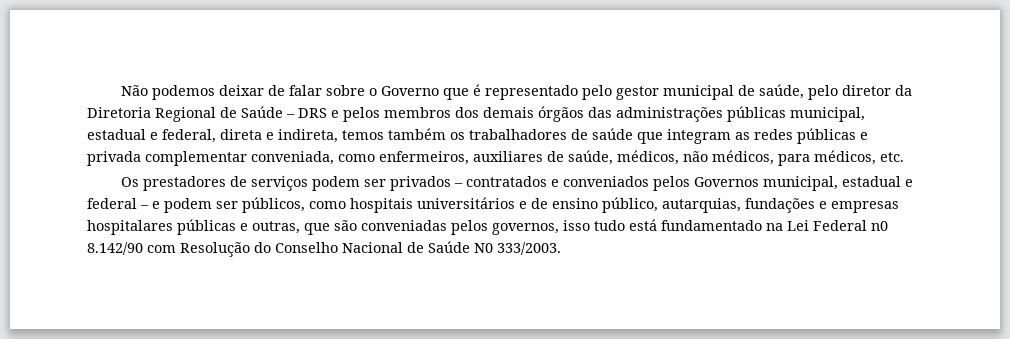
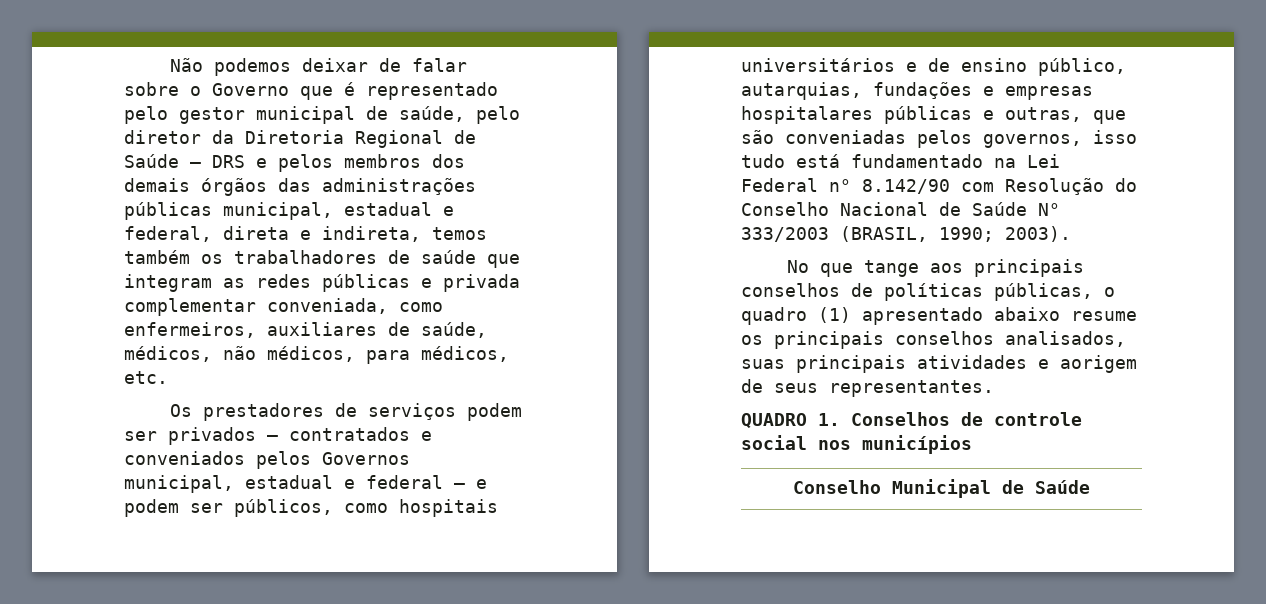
[871,221,888,231] n0 -> [829,179,851,192] n°
[474,242,561,255] N0 333/2003. -> [1038,203,1060,216] [741,226,1071,242] [786,259,1084,277] [741,283,1115,301] [741,307,1137,325] [741,331,1126,349] [741,355,1137,373] [741,379,994,397] [741,412,1082,428] [741,435,972,454] [793,479,1090,498] N° 333/2003 (BRASIL, 1990; 2003). // No que tange aos principais conselhos de políticas públicas, o quadro (1) apresentado abaixo resume os principais conselhos analisados, suas principais atividades e aorigem de seus representantes. // QUADRO 1. Conselhos de controle social nos municípios // Conselho Municipal de Saúde

